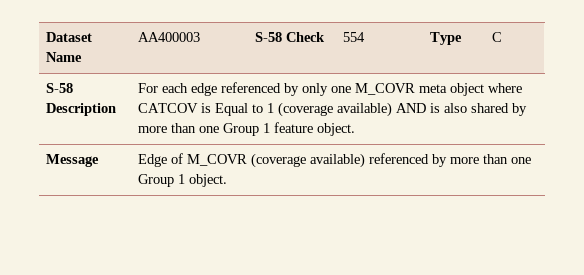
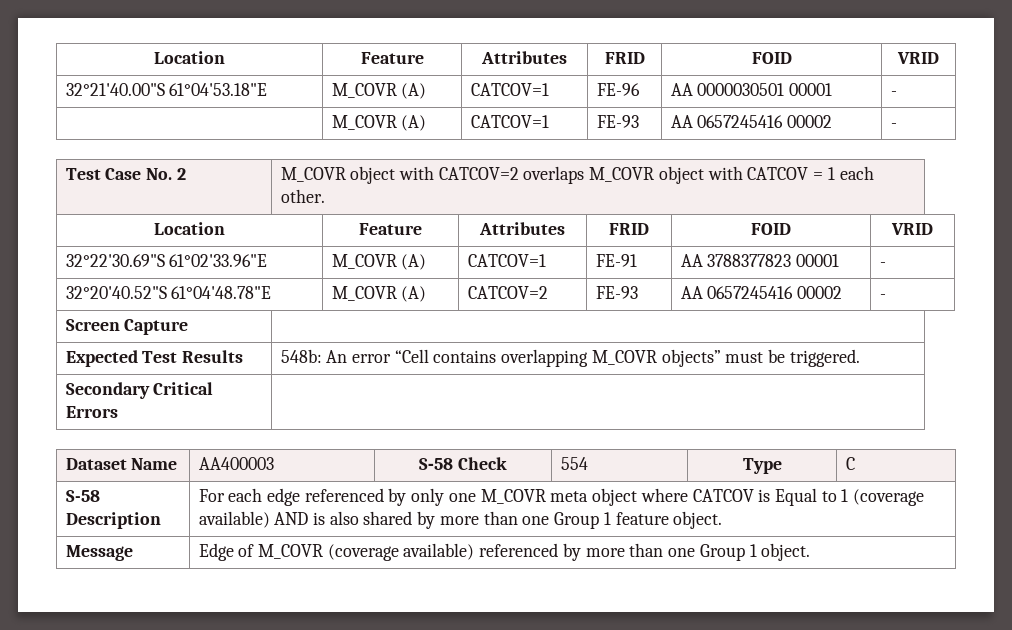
(46, 37) none -> [154,51,225,64] [360,52,424,64] [481,51,567,64] [604,52,645,64] [751,52,792,64] [897,52,939,64] [65,83,268,96] [331,83,427,99] [470,83,549,96] [596,83,640,96] [670,83,832,96] [890,91,897,96] [331,115,427,131] [470,115,549,128] [596,115,639,128] [670,115,832,128] [890,123,897,128] [65,168,186,180] [280,166,874,184] [280,189,325,203] [154,222,225,235] [359,223,422,235] [479,222,565,235] [609,223,649,235] [751,223,791,235] [891,223,933,235] [65,254,268,267] [331,254,427,270] [467,254,546,267] [595,254,637,267] [680,254,839,267] [879,262,886,267] [65,286,272,299] [331,286,427,302] [467,286,548,299] [595,286,638,299] [680,286,842,299] [879,294,886,299] [65,319,189,335] [65,350,243,367] [280,349,860,367] [65,382,214,399] [65,406,118,418] Location | Feature | Attributes | FRID | FOID | VRID // 32°21'40.00"S 61°04'53.18"E | M_COVR (A) | CATCOV=1 | FE-96 | AA 0000030501 00001 | - // | M_COVR (A) | CATCOV=1 | FE-93 | AA 0657245416 00002 | - // Test Case No. 2 | M_COVR object with CATCOV=2 overlaps M_COVR object with CATCOV = 1 each other. // Location | Feature | Attributes | FRID | FOID | VRID // 32°22'30.69"S 61°02'33.96"E | M_COVR (A) | CATCOV=1 | FE-91 | AA 3788377823 00001 | - // 32°20'40.52"S 61°04'48.78"E | M_COVR (A) | CATCOV=2 | FE-93 | AA 0657245416 00002 | - // Screen Capture | // Expected Test Results | 548b: An error “Cell contains overlapping M_COVR objects” must be triggered. // Secondary Critical Errors | //

